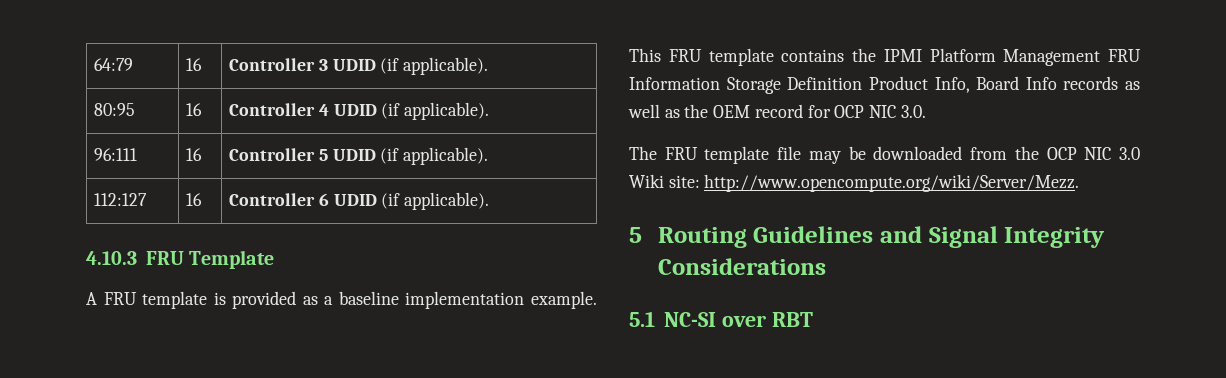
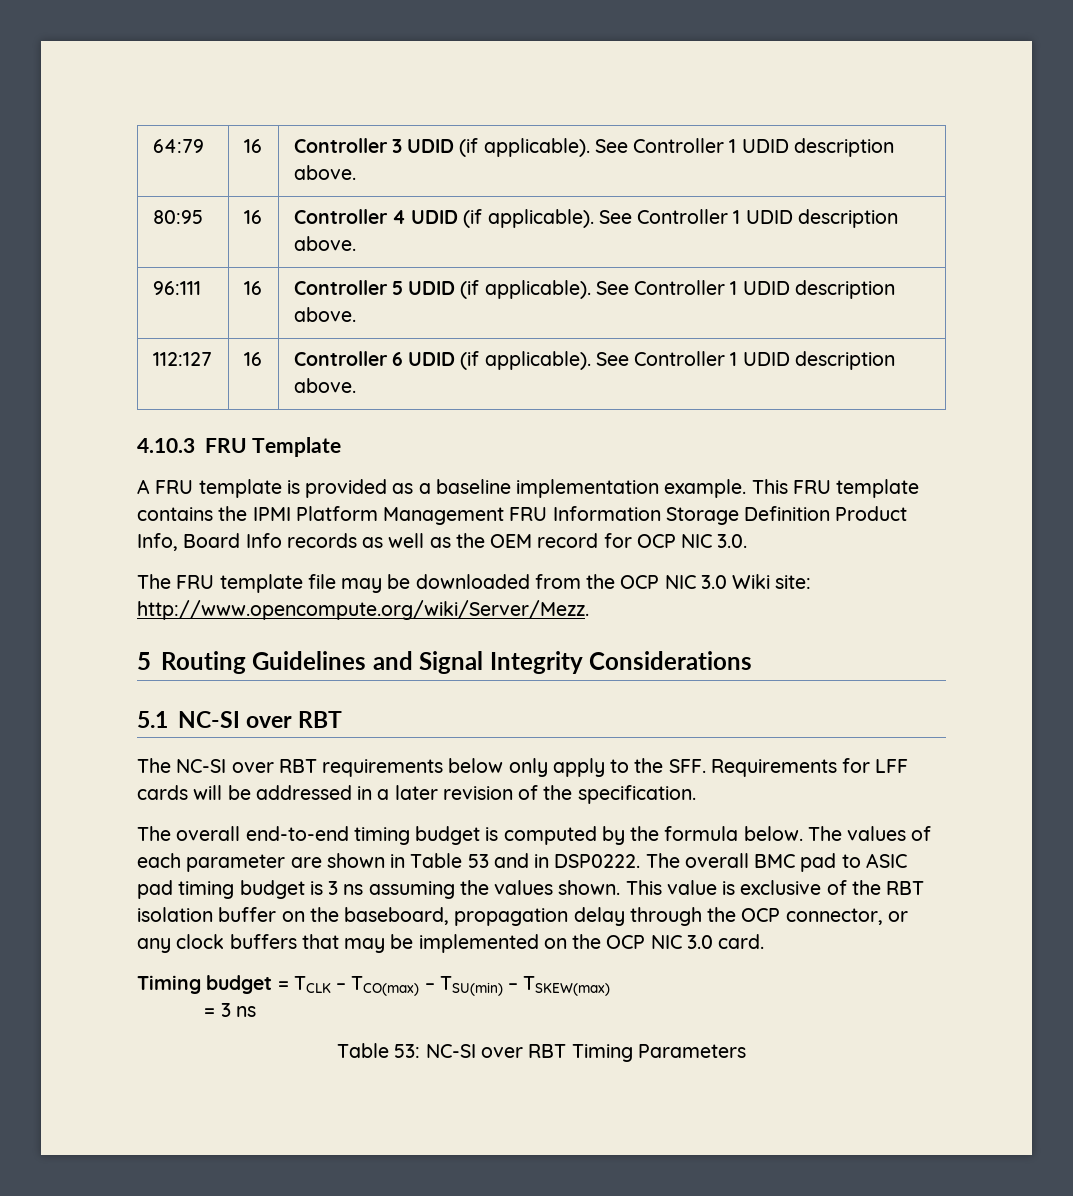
(489, 66) none -> [594,138,894,157] [293,165,356,180] See Controller 1 UDID description above.
(490, 111) none -> [598,209,898,228] [293,236,356,251] See Controller 1 UDID description above.
(489, 156) none -> [595,280,895,299] [293,307,356,322] See Controller 1 UDID description above.
(490, 201) none -> [595,351,895,370] [293,378,356,393] See Controller 1 UDID description above.
(813, 319) none -> [137,758,909,777] [137,785,696,804] [137,826,932,845] [137,853,907,872] [137,880,925,899] [137,907,908,926] [137,934,765,953] [137,975,611,996] [204,1003,256,1017] [337,1043,746,1062] // The NC-SI over RBT requirements below only apply to the SFF. Requirements for LFF cards will be addressed in a later revision of the specification. // The overall end-to-end timing budget is computed by the formula below. The values of each parameter are shown in Table 53 and in DSP0222. The overall BMC pad to ASIC pad timing budget is 3 ns assuming the values shown. This value is exclusive of the RBT isolation buffer on the baseboard, propagation delay through the OCP connector, or any clock buffers that may be implemented on the OCP NIC 3.0 card. // Timing budget = TCLK – TCO(max) – TSU(min) – TSKEW(max) // = 3 ns // Table 53: NC-SI over RBT Timing Parameters

